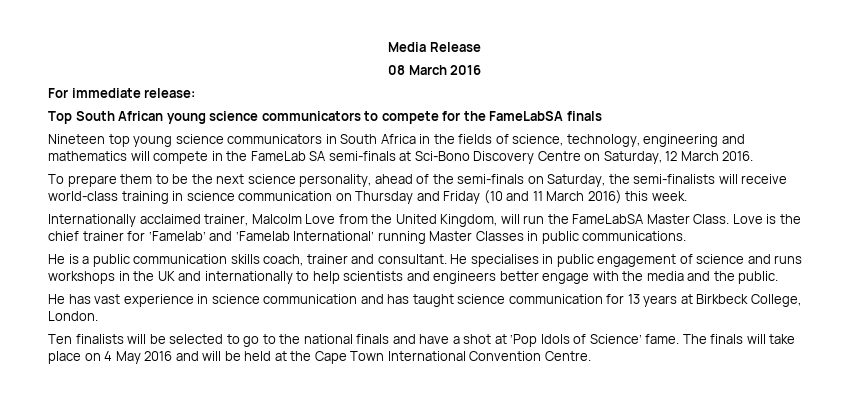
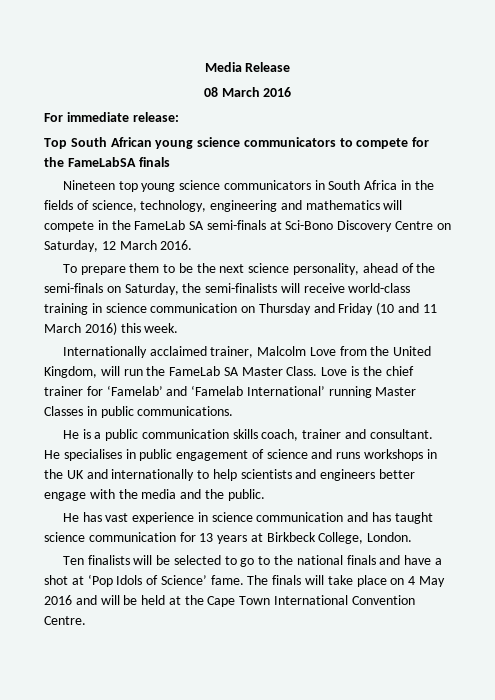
[572,214,644,224] FameLabSA -> [169,366,239,376] FameLab SA

